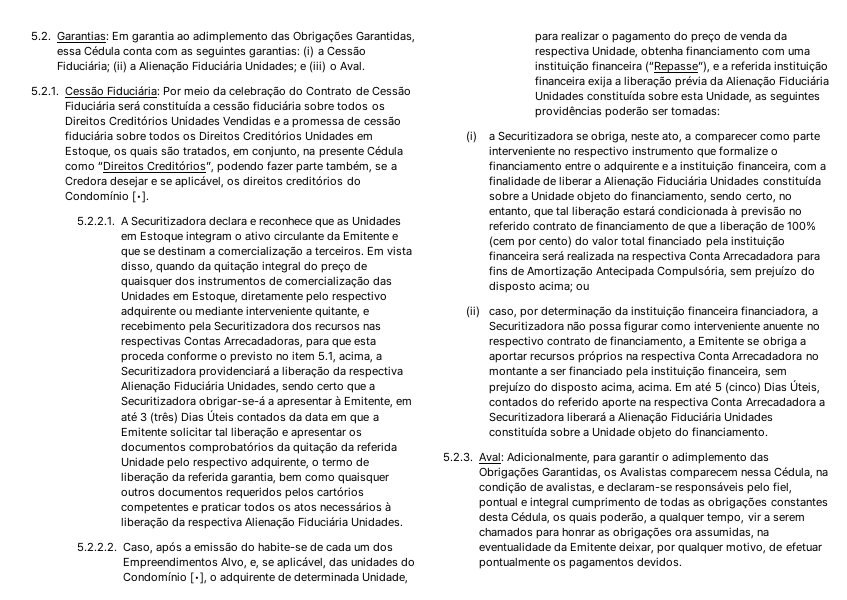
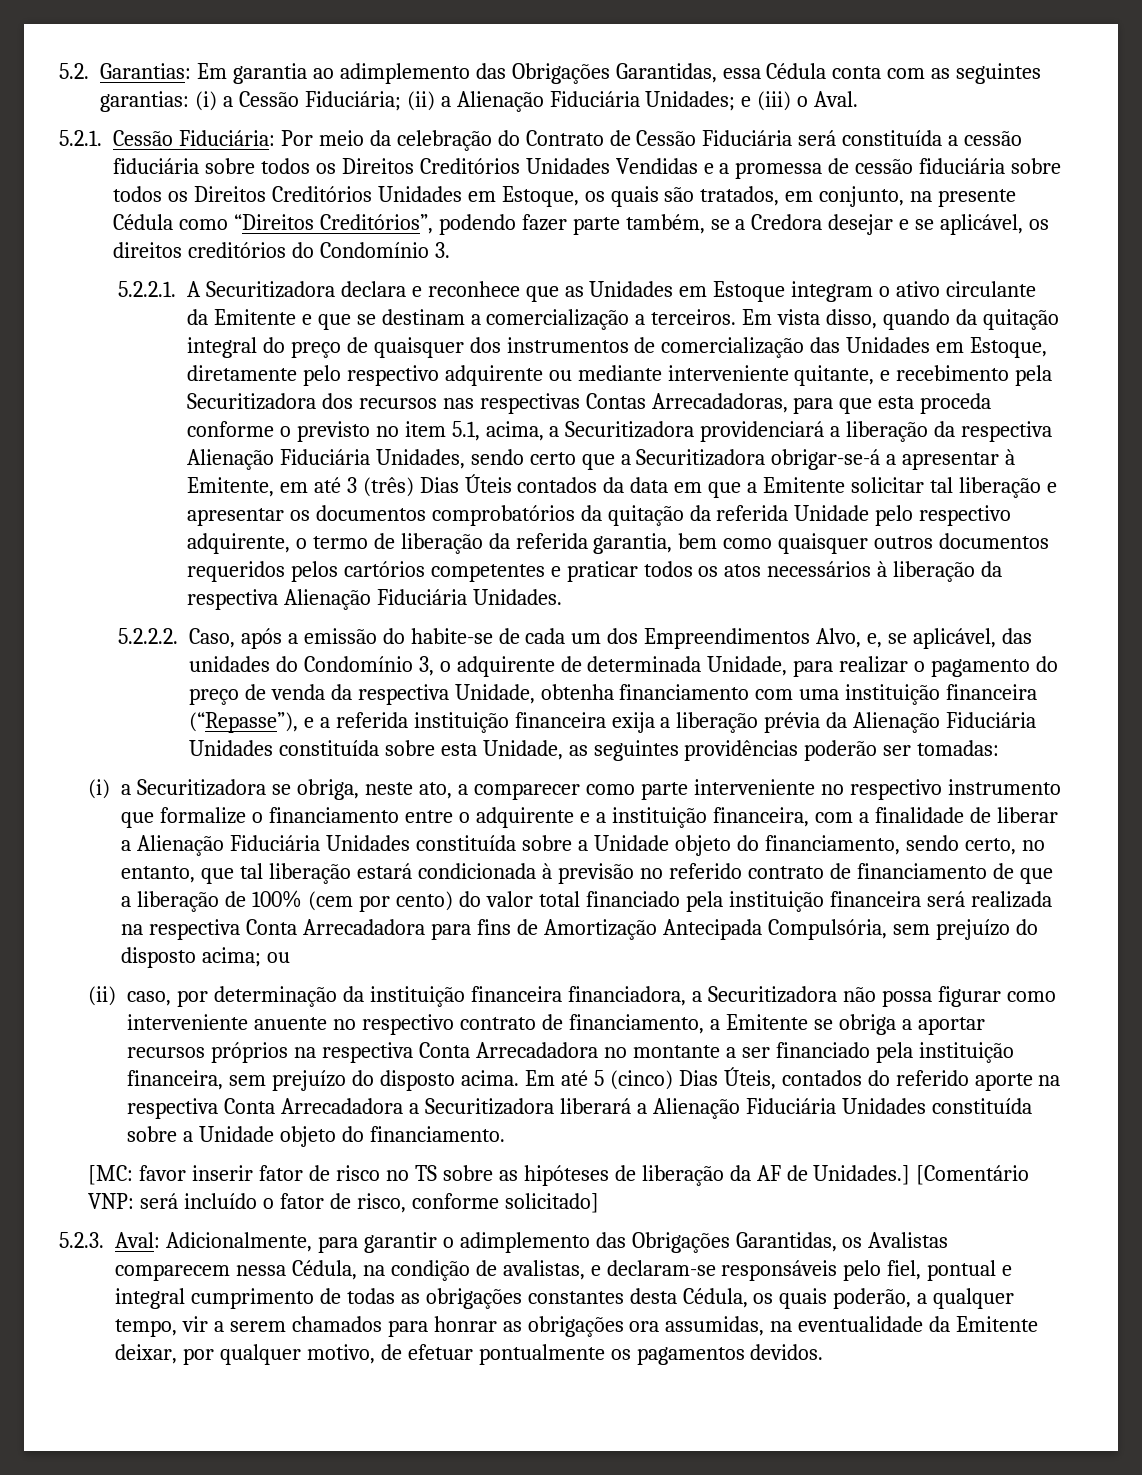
[131,191,149,203] [•]. -> [434,242,450,258] 3.
[189,572,207,584] [•], -> [418,656,434,676] 3,
[601,382,636,394] acima, -> (456, 1080) none
(769, 432) none -> [88,1165,1030,1186] [88,1193,599,1213] // [MC: favor inserir fator de risco no TS sobre as hipóteses de liberação da AF de Unidades.] [Comentário VNP: será incluído o fator de risco, conforme solicitado]

